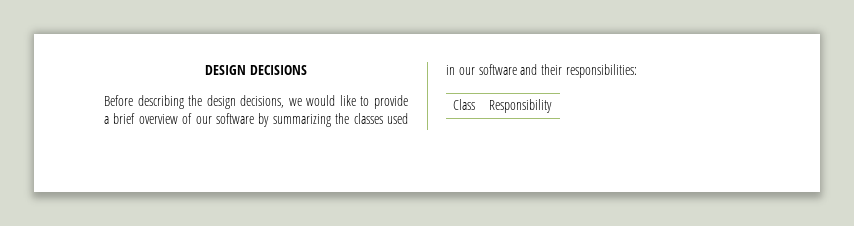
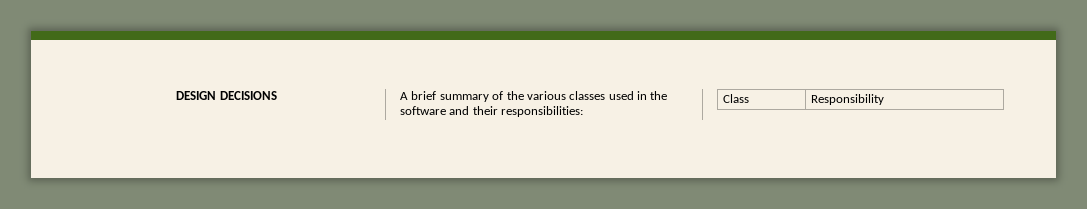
[104,95,409,109] [104,113,350,127] Before describing the design decisions, we would like to provide a brief overview of our software by summarizing the -> [400,91,566,102] A brief summary of the various
[458,67,475,75] our -> [650,91,668,100] the

